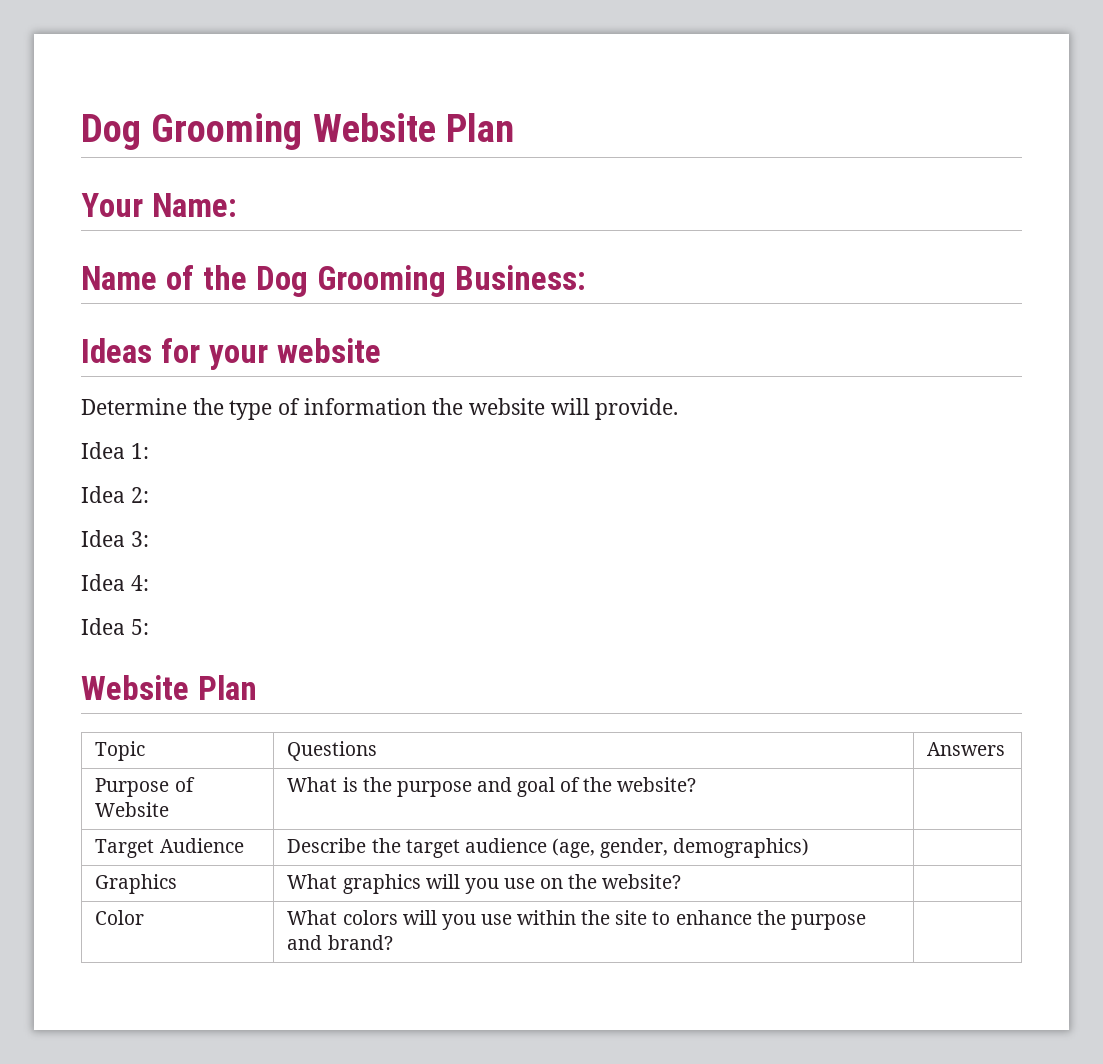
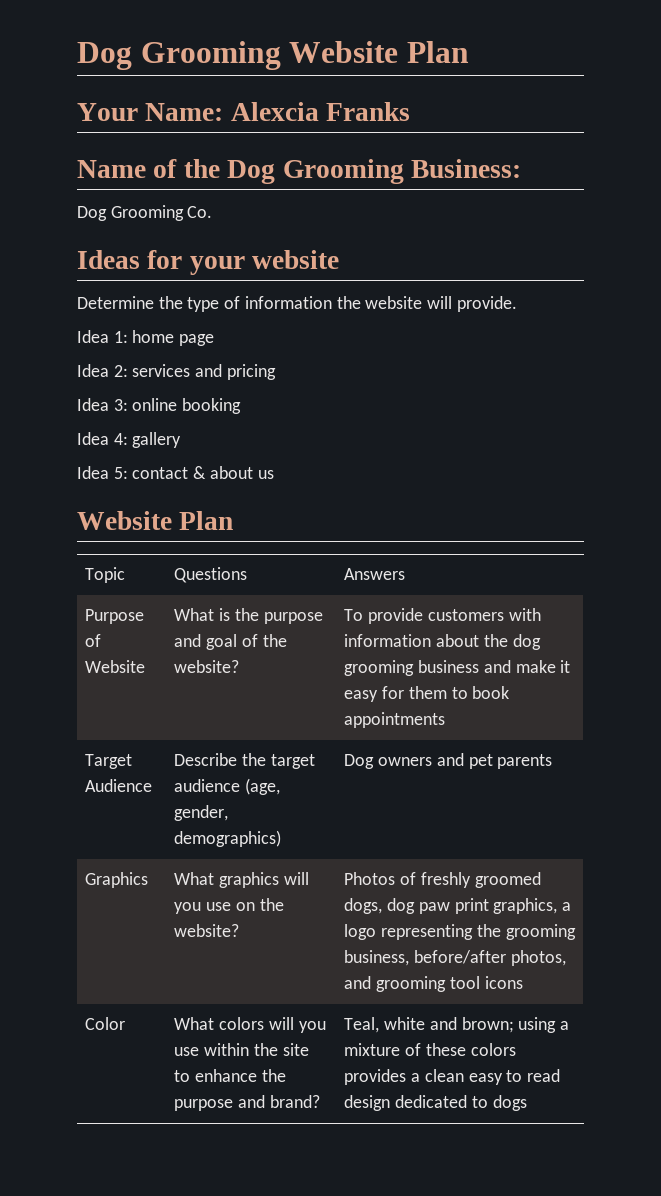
(237, 205) none -> [230,102,411,121] Alexcia Franks
(586, 277) none -> [77,205,213,221] // Dog Grooming Co.
(149, 451) none -> [132,330,215,346] home page
(149, 495) none -> [132,364,276,380] services and pricing
(149, 539) none -> [132,398,242,414] online booking
(149, 583) none -> [132,432,182,448] gallery
(149, 627) none -> [132,466,274,479] contact & about us
(697, 784) none -> [344,608,541,624] [344,634,541,650] [344,660,571,676] [344,686,510,702] [344,712,446,728] To provide customers with information about the dog grooming business and make it easy for them to book appointments
(810, 848) none -> [344,753,553,769] Dog owners and pet parents
(682, 881) none -> [344,872,541,888] [344,898,571,914] [344,924,576,940] [344,950,566,966] [344,976,523,992] Photos of freshly groomed dogs, dog paw print graphics, a logo representing the grooming business, before/after photos, and grooming tool icons
(393, 942) none -> [344,1017,569,1033] [344,1043,516,1056] [344,1069,560,1085] [344,1095,527,1111] Teal, white and brown; using a mixture of these colors provides a clean easy to read design dedicated to dogs

